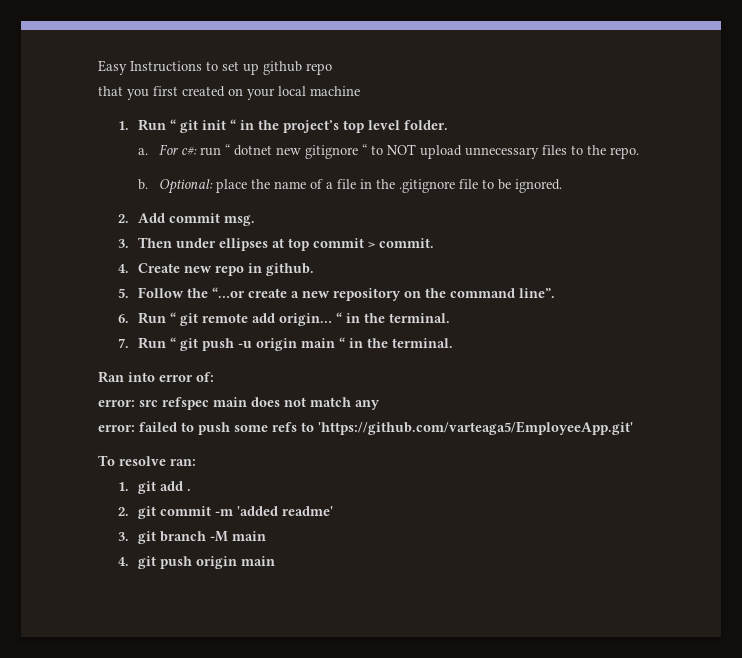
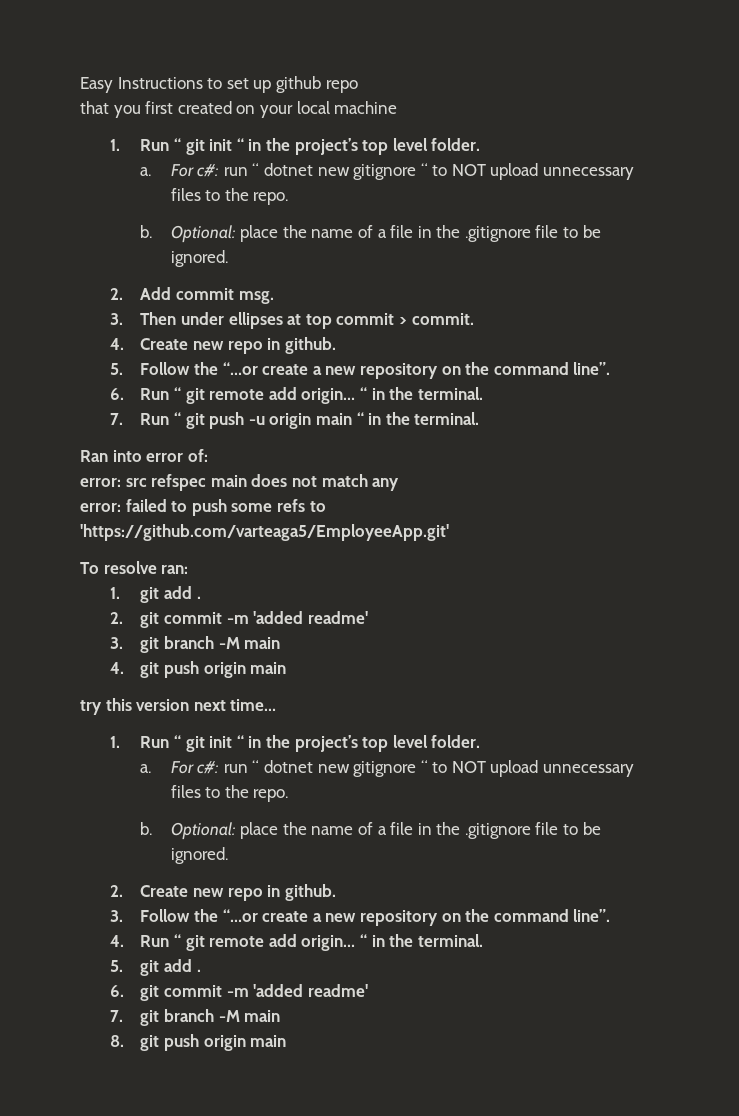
(276, 561) none -> [80,698,277,715] [110,735,481,752] [140,760,635,777] [170,785,289,802] [140,822,601,840] [170,847,228,864] [110,884,336,901] [110,909,611,926] [110,934,483,951] [110,959,201,976] [110,984,368,1001] [110,1009,281,1026] [110,1034,287,1051] // try this version next time… // 1. Run “ git init “ in the project’s top level folder. // a. For c#: run “ dotnet new gitignore “ to NOT upload unnecessary files to the repo. // b. Optional: place the name of a file in the .gitignore file to be ignored. // 2. Create new repo in github. // 3. Follow the “…or create a new repository on the command line”. // 4. Run “ git remote add origin… “ in the terminal. // 5. git add . // 6. git commit -m 'added readme' // 7. git branch -M main // 8. git push origin main

